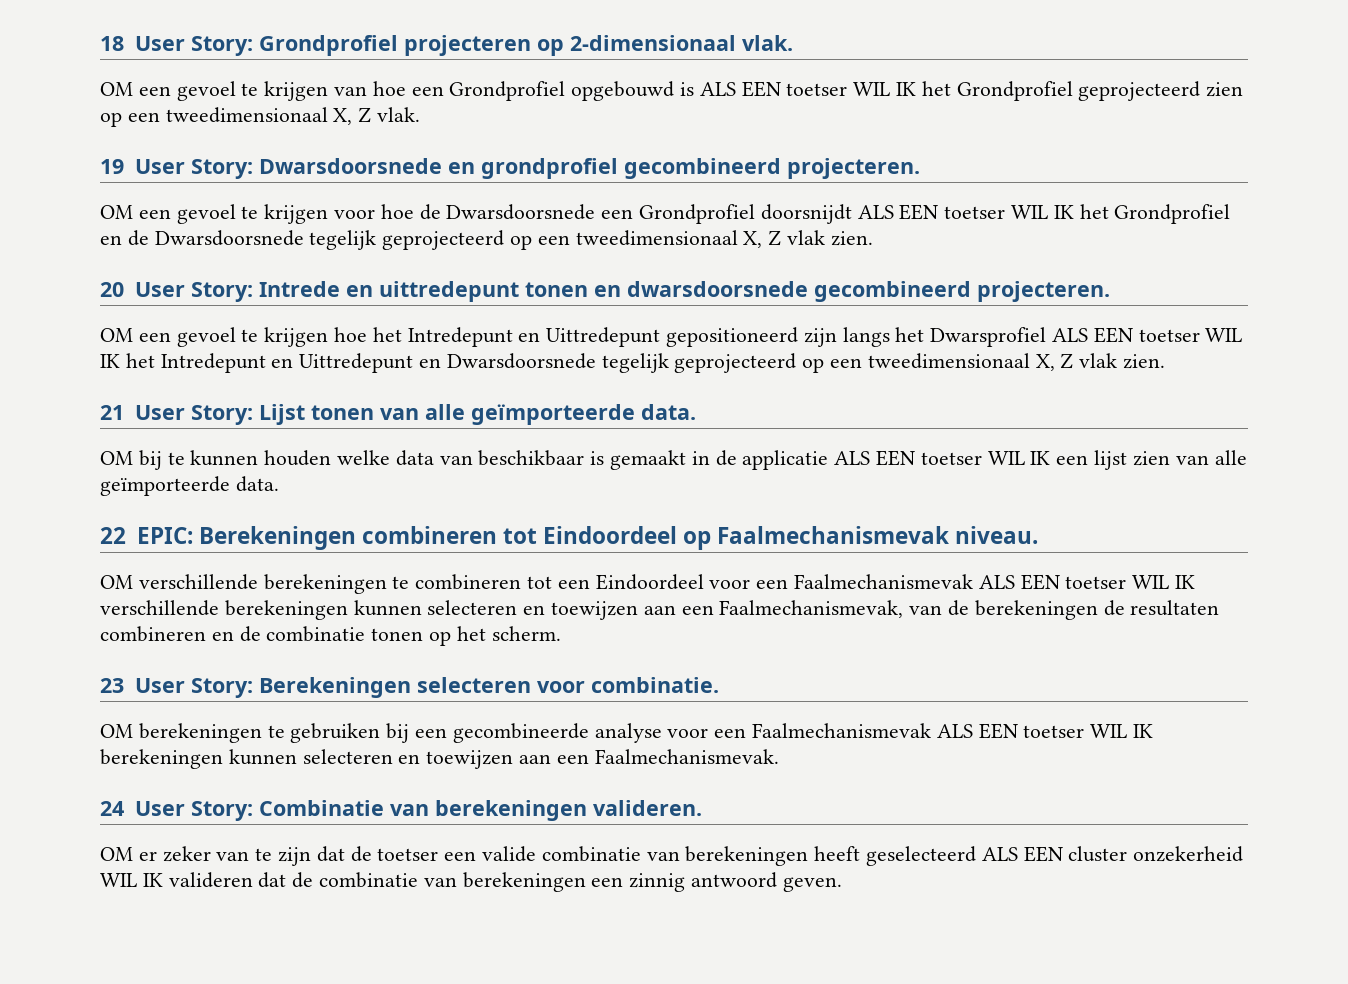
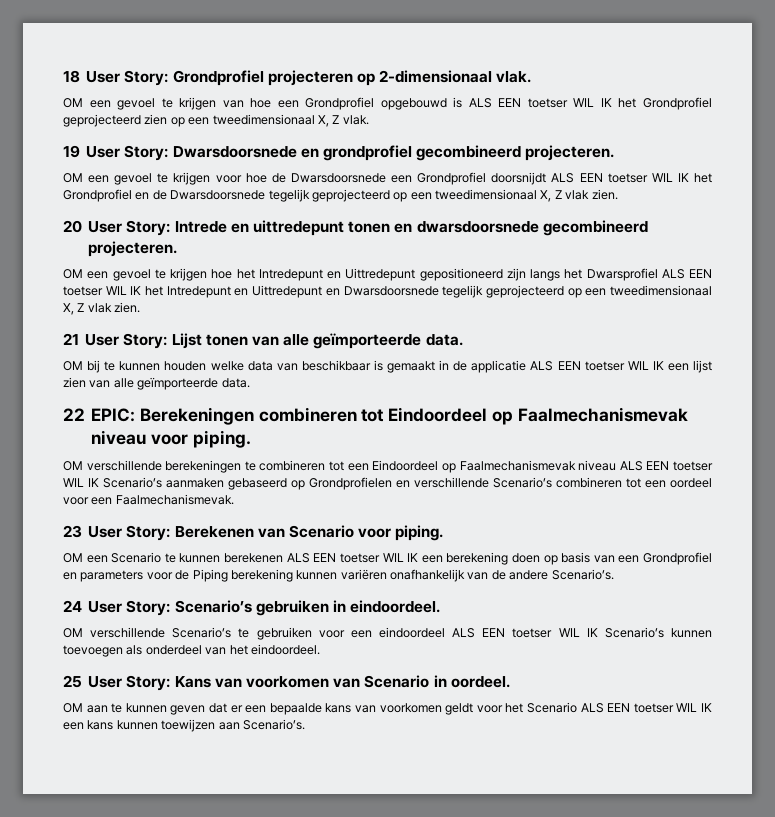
[955,526,1039,544] niveau. -> [91,430,251,448] niveau voor piping.
[709,574,1196,590] [100,600,1220,620] [100,626,561,646] [100,677,719,698] [100,723,1154,743] [100,749,552,769] voor een Faalmechanismevak ALS EEN toetser WIL IK verschillende berekeningen kunnen selecteren en toewijzen aan een Faalmechanismevak, van de berekeningen de resultaten combineren en de combinatie tonen op het scherm. // 23 User Story: Berekeningen selecteren voor combinatie. // OM berekeningen te gebruiken bij een gecombineerde analyse voor een Faalmechanismevak ALS EEN toetser WIL IK berekeningen kunnen selecteren en toewijzen aan -> [441,460,714,473] [63,477,712,490] [63,497,89,505] op Faalmechanismevak niveau ALS EEN toetser WIL IK Scenario’s aanmaken gebaseerd op Grondprofielen en verschillende Scenario’s combineren tot een oordeel voor
[100,800,702,821] [100,846,1244,866] [100,872,842,892] 24 User Story: Combinatie van berekeningen valideren. // OM er zeker van te zijn dat de toetser een valide combinatie van berekeningen heeft geselecteerd ALS EEN cluster onzekerheid WIL IK valideren dat de combinatie van berekeningen een zinnig antwoord geven. -> [63,525,444,541] [63,552,712,565] [63,569,614,582] [63,600,441,616] [63,627,712,640] [63,644,320,657] [63,675,510,691] [63,702,713,715] [63,719,305,732] 23 User Story: Berekenen van Scenario voor piping. // OM een Scenario te kunnen berekenen ALS EEN toetser WIL IK een berekening doen op basis van een Grondprofiel en parameters voor de Piping berekening kunnen variëren onafhankelijk van de andere Scenario’s. // 24 User Story: Scenario’s gebruiken in eindoordeel. // OM verschillende Scenario’s te gebruiken voor een eindoordeel ALS EEN toetser WIL IK Scenario’s kunnen toevoegen als onderdeel van het eindoordeel. // 25 User Story: Kans van voorkomen van Scenario in oordeel. // OM aan te kunnen geven dat er een bepaalde kans van voorkomen geldt voor het Scenario ALS EEN toetser WIL IK een kans kunnen toewijzen aan Scenario’s.

